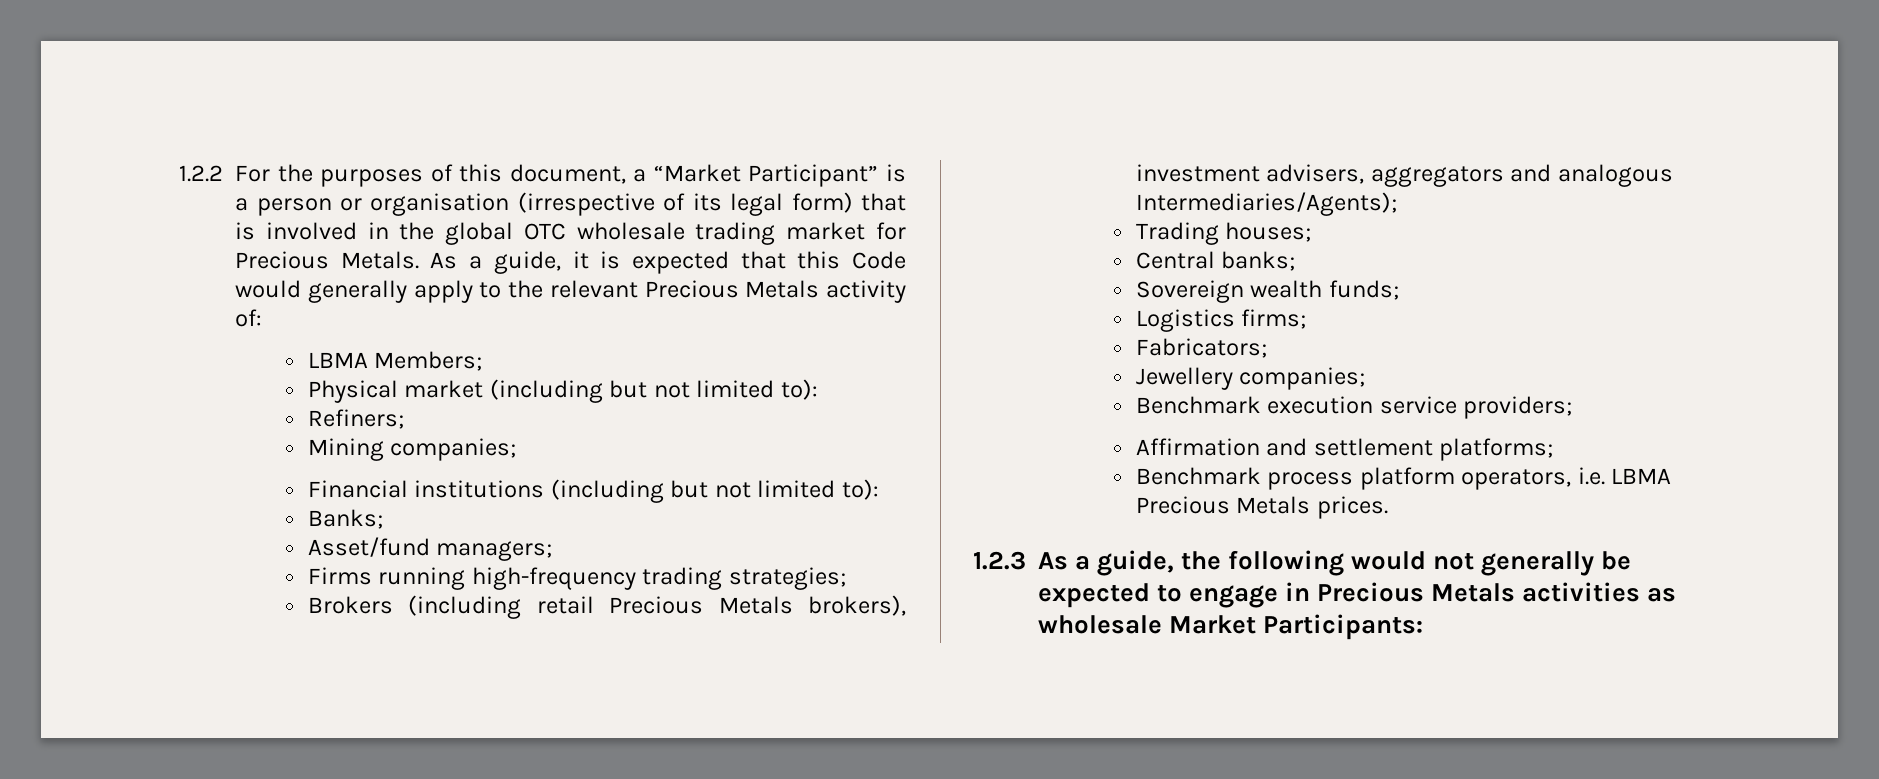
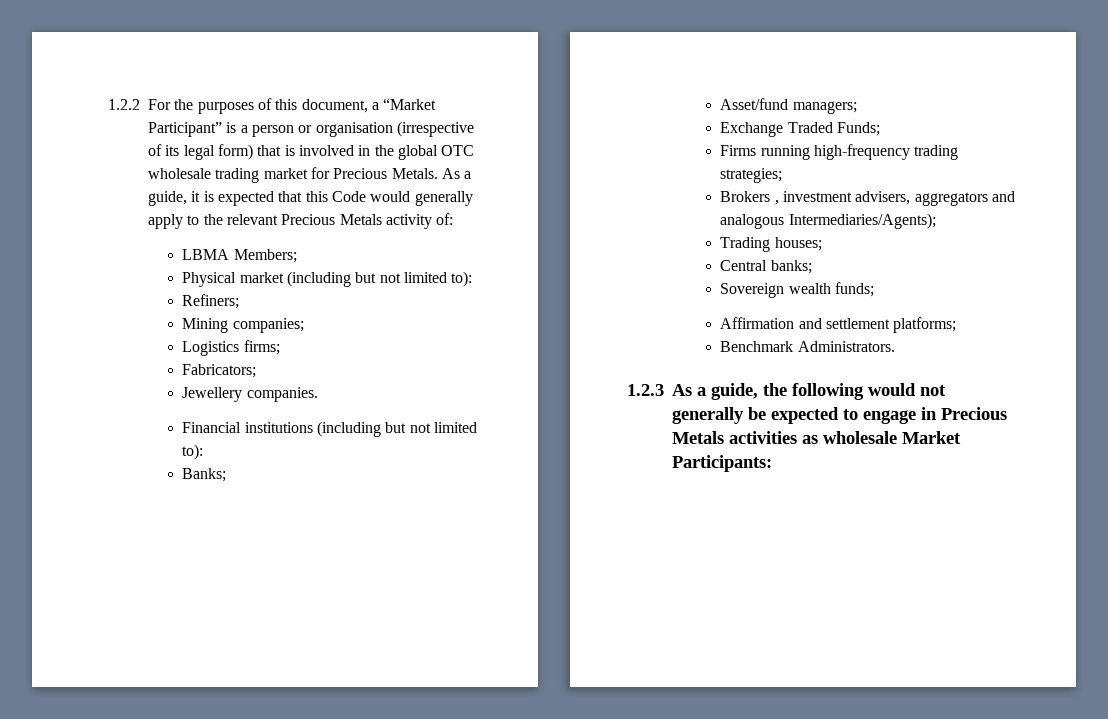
(517, 449) none -> [182,340,280,356] [182,364,257,378] [182,387,318,402] // Logistics firms; // Fabricators; // Jewellery companies.
(553, 551) none -> [720,122,881,137] // Exchange Traded Funds;
[408,595,906,619] (including retail Precious Metals brokers), -> [774,200,779,205] ,
[1135,309,1307,332] [1135,338,1267,358] [1135,367,1366,390] [1135,396,1573,419] // Logistics firms; // Fabricators; // Jewellery companies; // Benchmark execution service providers; -> (875, 289) none
[1267,467,1672,490] [1135,496,1388,519] process platform operators, i.e. LBMA Precious Metals prices. -> [797,341,895,352] Administrators.

